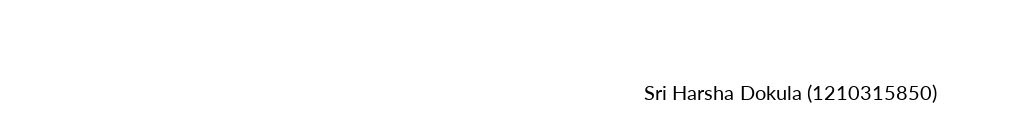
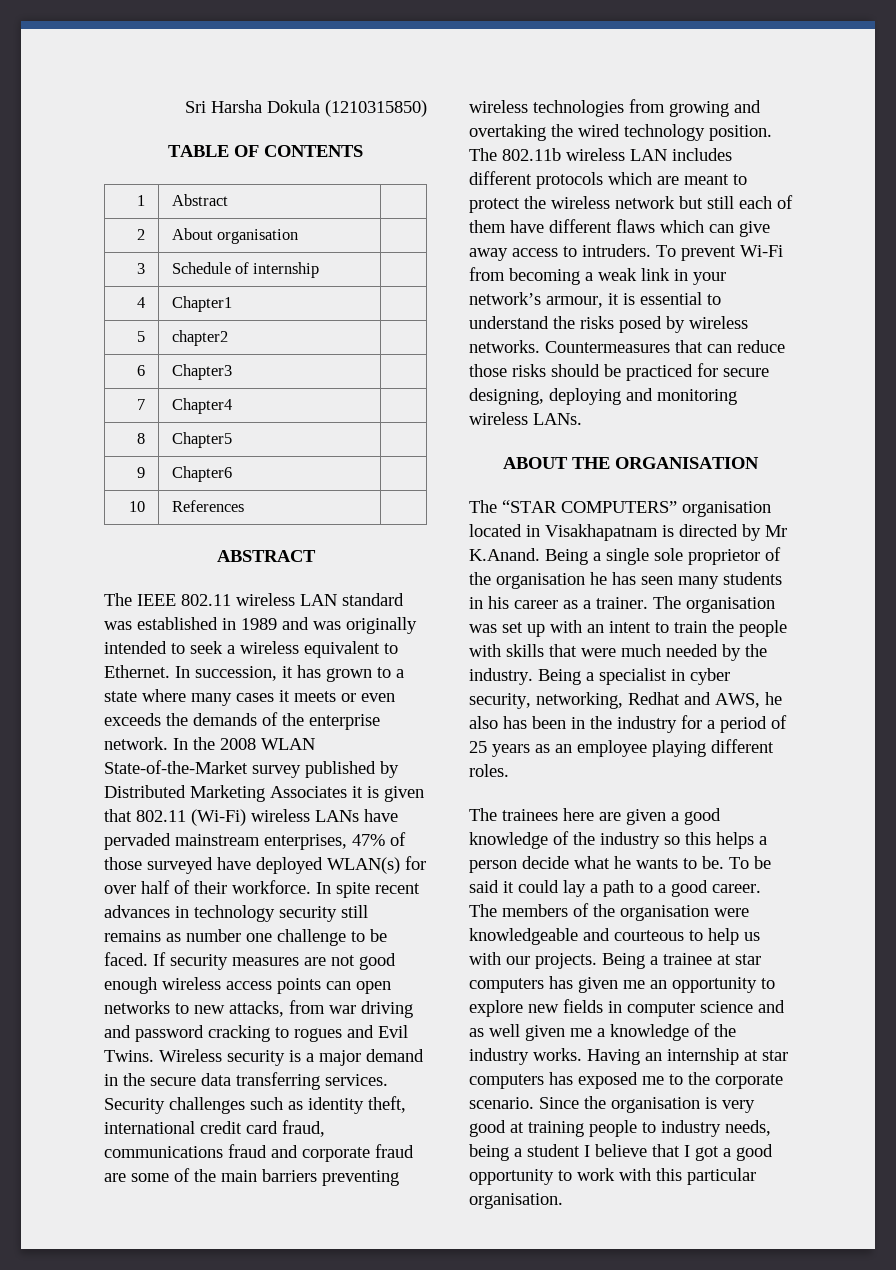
(937, 93) none -> [168,145,363,157] [137,195,146,206] [171,194,228,206] [137,229,146,240] [171,228,299,244] [137,263,146,274] [171,262,320,278] [137,297,146,308] [171,296,232,312] [137,331,146,342] [171,330,228,346] [137,365,146,376] [171,364,232,380] [137,399,146,410] [171,398,232,414] [137,433,146,444] [171,432,232,448] [137,467,146,478] [171,466,232,482] [129,501,146,512] [171,500,244,512] [216,550,316,562] [104,593,404,606] [104,617,417,634] [104,641,398,658] [104,665,404,682] [104,689,395,706] [104,712,380,730] [104,737,315,750] [104,760,399,778] [104,785,424,802] [104,809,398,826] [104,832,406,850] [104,856,426,874] [104,880,420,898] [104,905,368,922] [104,929,387,946] [104,952,396,970] [104,977,391,994] [104,1000,413,1018] [104,1025,408,1042] [104,1049,424,1066] [104,1072,388,1090] [104,1096,406,1114] [104,1120,325,1137] [104,1144,414,1162] [104,1168,399,1186] [469,99,761,117] [469,124,772,141] [469,148,732,161] [469,171,747,189] [469,195,793,213] [469,219,770,237] [469,244,783,261] [469,267,726,285] [469,292,721,308] [469,316,748,333] [469,340,785,353] [469,363,769,381] [469,388,737,405] [469,412,582,425] [503,457,759,469] [469,500,771,517] [469,524,787,541] [469,547,781,565] [469,572,782,589] [469,596,775,613] [469,620,787,637] [469,644,767,661] [469,668,730,685] [469,692,782,709] [469,715,787,733] [469,739,774,757] [469,764,509,777] [469,808,721,825] [469,831,767,849] [469,856,771,873] [469,880,761,897] [469,903,749,921] [469,928,760,945] [469,952,761,969] [469,976,775,993] [469,999,785,1017] [469,1023,736,1041] [469,1048,788,1065] [469,1072,783,1089] [469,1096,755,1113] [469,1120,771,1137] [469,1144,773,1161] [469,1168,756,1185] [469,1193,563,1209] // TABLE OF CONTENTS // 1 | Abstract | // 2 | About organisation | // 3 | Schedule of internship | // 4 | Chapter1 | // 5 | chapter2 | // 6 | Chapter3 | // 7 | Chapter4 | // 8 | Chapter5 | // 9 | Chapter6 | // 10 | References | // ABSTRACT // The IEEE 802.11 wireless LAN standard was established in 1989 and was originally intended to seek a wireless equivalent to Ethernet. In succession, it has grown to a state where many cases it meets or even exceeds the demands of the enterprise network. In the 2008 WLAN State-of-the-Market survey published by Distributed Marketing Associates it is given that 802.11 (Wi-Fi) wireless LANs have pervaded mainstream enterprises, 47% of those surveyed have deployed WLAN(s) for over half of their workforce. In spite recent advances in technology security still remains as number one challenge to be faced. If security measures are not good enough wireless access points can open networks to new attacks, from war driving and password cracking to rogues and Evil Twins. Wireless security is a major demand in the secure data transferring services. Security challenges such as identity theft, international credit card fraud, communications fraud and corporate fraud are some of the main barriers preventing wireless technologies from growing and overtaking the wired technology position. The 802.11b wireless LAN includes different protocols which are meant to protect the wireless network but still each of them have different flaws which can give away access to intruders. To prevent Wi-Fi from becoming a weak link in your network’s armour, it is essential to understand the risks posed by wireless networks. Countermeasures that can reduce those risks should be practiced for secure designing, deploying and monitoring wireless LANs. // ABOUT THE ORGANISATION // The “STAR COMPUTERS” organisation located in Visakhapatnam is directed by Mr K.Anand. Being a single sole proprietor of the organisation he has seen many students in his career as a trainer. The organisation was set up with an intent to train the people with skills that were much needed by the industry. Being a specialist in cyber security, networking, Redhat and AWS, he also has been in the industry for a period of 25 years as an employee playing different roles. // The trainees here are given a good knowledge of the industry so this helps a person decide what he wants to be. To be said it could lay a path to a good career. The members of the organisation were knowledgeable and courteous to help us with our projects. Being a trainee at star computers has given me an opportunity to explore new fields in computer science and as well given me a knowledge of the industry works. Having an internship at star computers has exposed me to the corporate scenario. Since the organisation is very good at training people to industry needs, being a student I believe that I got a good opportunity to work with this particular organisation.

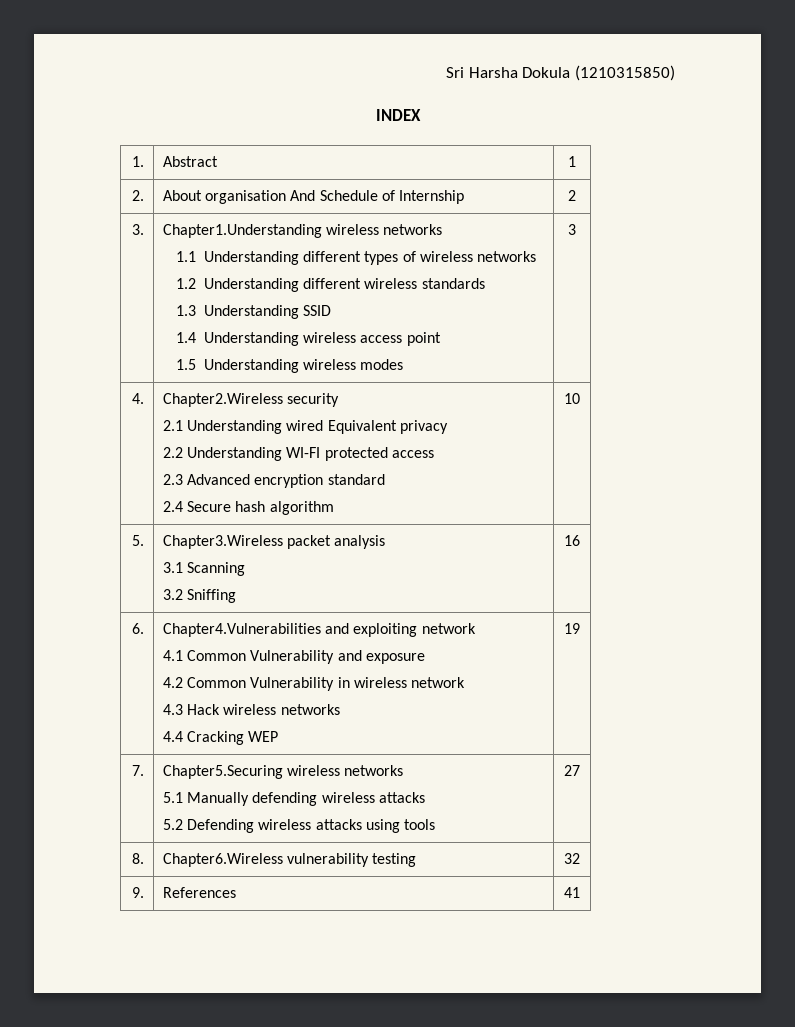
[168,145,363,157] [137,195,146,206] TABLE OF CONTENTS // 1 -> [375,109,421,121] [131,156,144,167] INDEX // 1.
[137,229,146,240] // 2 -> [568,156,576,167] [131,190,144,201] 1 // 2.
[137,263,146,274] | // 3 | -> [290,190,316,201] And
[253,262,320,278] [137,297,146,308] [171,296,232,312] [137,331,146,342] [171,330,228,346] [137,365,146,376] [171,364,232,380] [137,399,146,410] [171,398,232,414] [137,433,146,444] [171,432,232,448] [137,467,146,478] [171,466,232,482] [129,501,146,512] [171,500,244,512] [216,550,316,562] [104,593,404,606] [104,617,417,634] [104,641,398,658] [104,665,404,682] [104,689,395,706] [104,712,380,730] [104,737,315,750] [104,760,399,778] [104,785,424,802] [104,809,398,826] [104,832,406,850] [104,856,426,874] [104,880,420,898] [104,905,368,922] [104,929,387,946] [104,952,396,970] [104,977,391,994] [104,1000,413,1018] [104,1025,408,1042] [104,1049,424,1066] [104,1072,388,1090] [104,1096,406,1114] [104,1120,325,1137] [104,1144,414,1162] [104,1168,399,1186] [469,99,761,117] [469,124,772,141] [469,148,732,161] [469,171,747,189] [469,195,793,213] [469,219,770,237] [469,244,783,261] [469,267,726,285] [469,292,721,308] [469,316,748,333] [469,340,785,353] [469,363,769,381] [469,388,737,405] [469,412,582,425] [503,457,759,469] [469,500,771,517] [469,524,787,541] [469,547,781,565] [469,572,782,589] [469,596,775,613] [469,620,787,637] [469,644,767,661] [469,668,730,685] [469,692,782,709] [469,715,787,733] [469,739,774,757] [469,764,509,777] [469,808,721,825] [469,831,767,849] [469,856,771,873] [469,880,761,897] [469,903,749,921] [469,928,760,945] [469,952,761,969] [469,976,775,993] [469,999,785,1017] [469,1023,736,1041] [469,1048,788,1065] [469,1072,783,1089] [469,1096,755,1113] [469,1120,771,1137] [469,1144,773,1161] [469,1168,756,1185] [469,1193,563,1209] internship | // 4 | Chapter1 | // 5 | chapter2 | // 6 | Chapter3 | // 7 | Chapter4 | // 8 | Chapter5 | // 9 | Chapter6 | // 10 | References | // ABSTRACT // The IEEE 802.11 wireless LAN standard was established in 1989 and was originally intended to seek a wireless equivalent to Ethernet. In succession, it has grown to a state where many cases it meets or even exceeds the demands of the enterprise network. In the 2008 WLAN State-of-the-Market survey published by Distributed Marketing Associates it is given that 802.11 (Wi-Fi) wireless LANs have pervaded mainstream enterprises, 47% of those surveyed have deployed WLAN(s) for over half of their workforce. In spite recent advances in technology security still remains as number one challenge to be faced. If security measures are not good enough wireless access points can open networks to new attacks, from war driving and password cracking to rogues and Evil Twins. Wireless security is a major demand in the secure data transferring services. Security challenges such as identity theft, international credit card fraud, communications fraud and corporate fraud are some of the main barriers preventing wireless technologies from growing and overtaking the wired technology position. The 802.11b wireless LAN includes different protocols which are meant to protect the wireless network but still each of them have different flaws which can give away access to intruders. To prevent Wi-Fi from becoming a weak link in your network’s armour, it is essential to understand the risks posed by wireless networks. Countermeasures that can reduce those risks should be practiced for secure designing, deploying and monitoring wireless LANs. // ABOUT THE ORGANISATION // The “STAR COMPUTERS” organisation located in Visakhapatnam is directed by Mr K.Anand. Being a single sole proprietor of the organisation he has seen many students in his career as a trainer. The organisation was set up with an intent to train the people with skills that were much needed by the industry. Being a specialist in cyber security, networking, Redhat and AWS, he also has been in the industry for a period of 25 years as an employee playing different roles. // The trainees here are given a good knowledge of the industry so this helps a person decide what he wants to be. To be said it could lay a path to a good career. The members of the organisation were knowledgeable and courteous to help us with our projects. Being a trainee at star computers has given me an opportunity to explore new fields in computer science and as well given me a knowledge of the industry works. Having an internship at star computers has exposed me to the corporate scenario. Since the organisation is very good at training people to industry needs, being a student I believe that I got a good opportunity to work with this particular organisation. -> [399,190,465,204] [568,190,576,201] [131,224,144,235] [163,224,443,238] [176,251,536,265] [176,278,485,292] [176,305,332,319] [176,332,441,346] [176,359,404,373] [568,224,576,235] [131,393,144,404] [163,393,340,407] [163,420,448,434] [163,447,434,461] [163,474,385,488] [163,501,334,515] [564,393,580,404] [131,535,144,546] [163,535,386,549] [163,562,246,576] [163,589,237,603] [564,535,580,546] [131,623,144,634] [163,623,476,637] [163,650,425,664] [163,677,466,691] [163,704,340,715] [163,731,279,745] [564,623,580,634] [131,765,144,776] [163,765,404,779] [163,792,425,806] [163,819,436,833] [564,765,580,776] [131,853,144,864] [163,853,417,867] [564,853,580,864] [131,887,144,898] [163,887,237,898] [564,887,580,898] Internship | 2 // 3. | Chapter1.Understanding wireless networks // 1.1 Understanding different types of wireless networks // 1.2 Understanding different wireless standards // 1.3 Understanding SSID // 1.4 Understanding wireless access point // 1.5 Understanding wireless modes | 3 // 4. | Chapter2.Wireless security // 2.1 Understanding wired Equivalent privacy // 2.2 Understanding WI-FI protected access // 2.3 Advanced encryption standard // 2.4 Secure hash algorithm | 10 // 5. | Chapter3.Wireless packet analysis // 3.1 Scanning // 3.2 Sniffing | 16 // 6. | Chapter4.Vulnerabilities and exploiting network // 4.1 Common Vulnerability and exposure // 4.2 Common Vulnerability in wireless network // 4.3 Hack wireless networks // 4.4 Cracking WEP | 19 // 7. | Chapter5.Securing wireless networks // 5.1 Manually defending wireless attacks // 5.2 Defending wireless attacks using tools | 27 // 8. | Chapter6.Wireless vulnerability testing | 32 // 9. | References | 41

